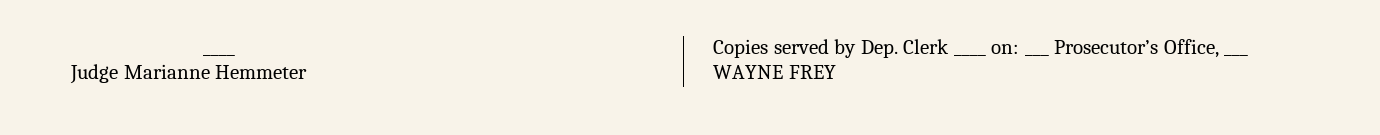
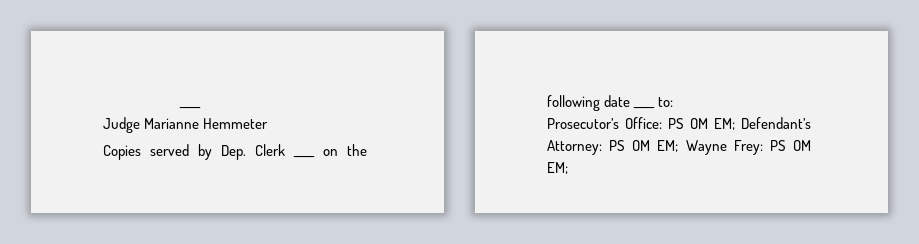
[991,44,1020,54] [1024,54,1049,56] [1054,39,1249,58] [713,65,836,79] on: ___ Prosecutor’s Office, ___ WAYNE FREY -> [323,144,367,156] [547,95,631,111] [633,107,656,109] [658,97,674,107] [547,117,811,130] [547,140,811,155] [547,162,568,174] on the following date ____ to: // Prosecutor’s Office: PS OM EM; Defendant’s Attorney: PS OM EM; Wayne Frey: PS OM EM;

